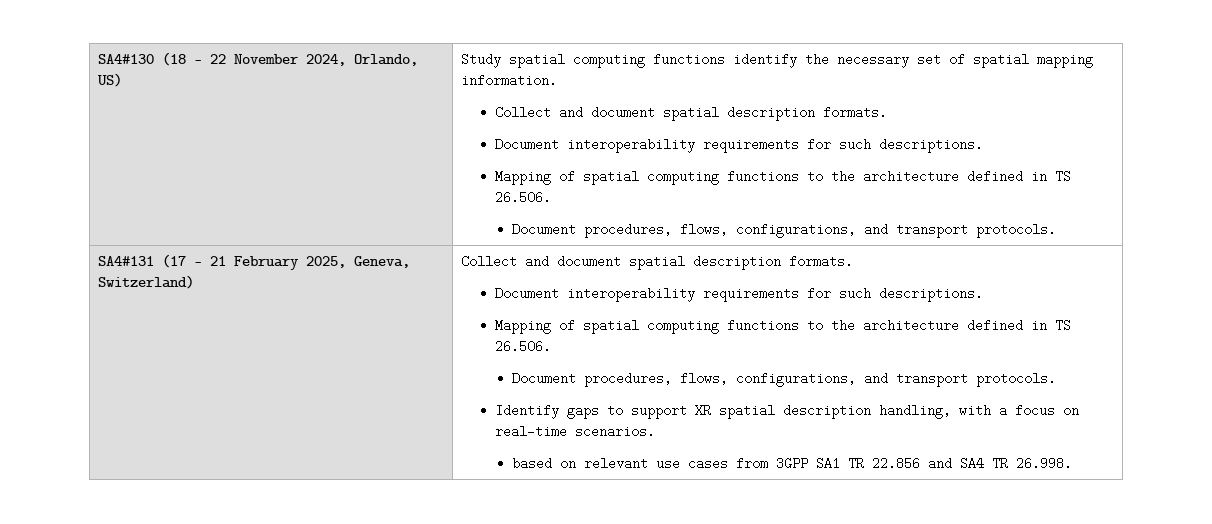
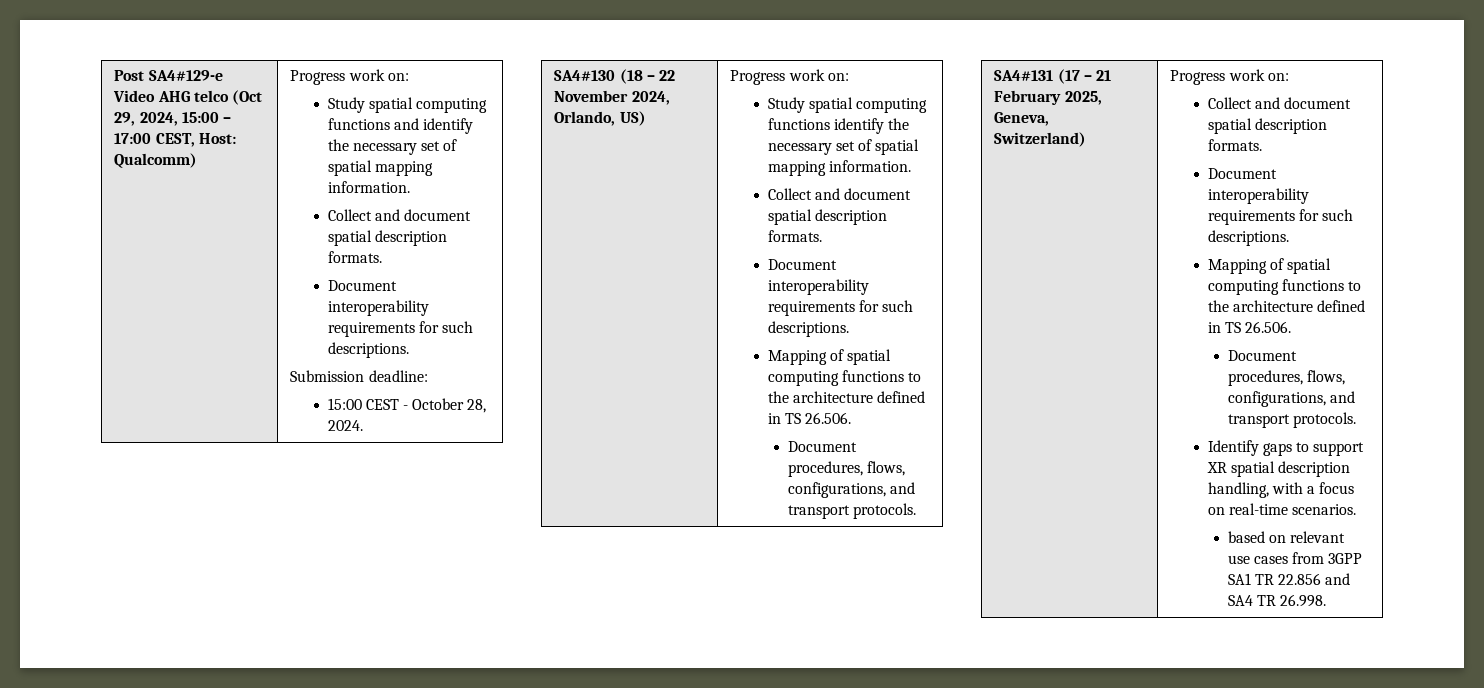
(97, 59) none -> [114,70,223,81] [113,90,262,105] [114,112,231,126] [114,133,236,147] [114,153,198,168] [290,69,409,85] [327,97,487,113] [327,118,473,134] [327,139,458,155] [327,160,433,176] [327,181,410,193] [327,209,471,221] [327,230,447,246] [327,251,382,263] [327,280,397,291] [327,300,429,316] [327,321,473,337] [327,342,409,358] [290,370,428,382] [327,398,487,413] [327,420,363,431] Post SA4#129-e Video AHG telco (Oct 29, 2024, 15:00 – 17:00 CEST, Host: Qualcomm) | Progress work on: // Study spatial computing functions and identify the necessary set of spatial mapping information. // Collect and document spatial description formats. // Document interoperability requirements for such descriptions. // Submission deadline: // 15:00 CEST - October 28, 2024. //
(122, 80) none -> [730,69,849,85] Progress work on: //
(194, 282) none -> [1170,69,1289,85] Progress work on: //

